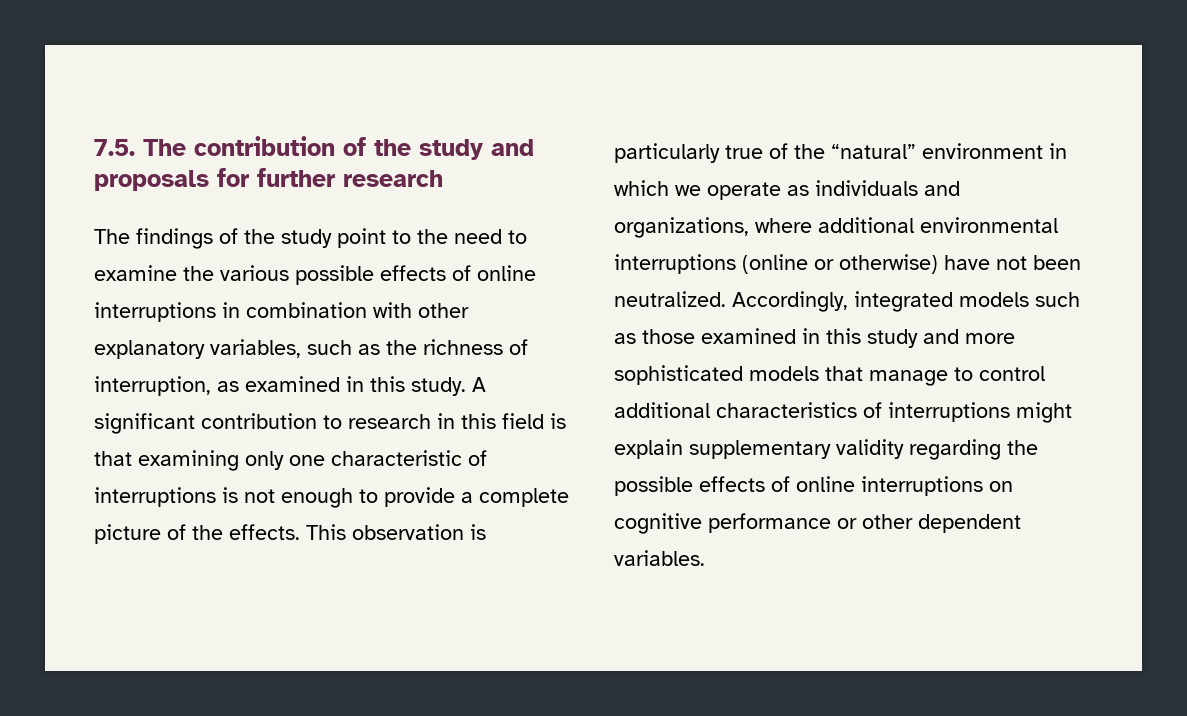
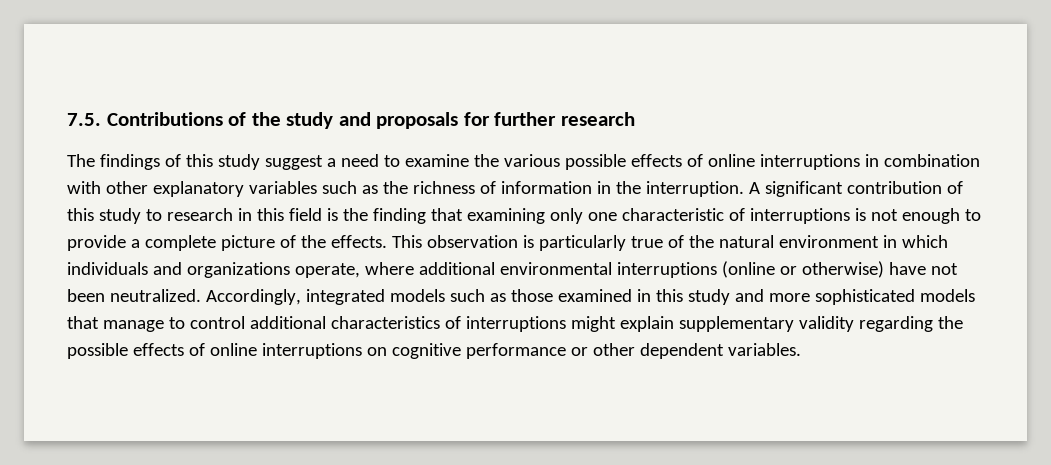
[143,136,335,156] The contribution -> [106,112,223,126] Contributions
[244,228,448,248] the study point to the -> [185,154,336,170] this study suggest a
[210,339,301,358] variables, -> [248,181,317,194] variables
[94,376,486,396] [94,413,317,434] interruption, as examined in this study. A significant contribution -> [500,181,963,197] [67,208,141,224] information in the interruption. A significant contribution of this study
(566, 421) none -> [342,208,426,224] the finding
[831,144,916,159] “natural” -> [718,235,774,248] natural
[675,180,960,200] [614,217,749,238] we operate as individuals and organizations, -> [67,262,360,278] individuals and organizations operate,

